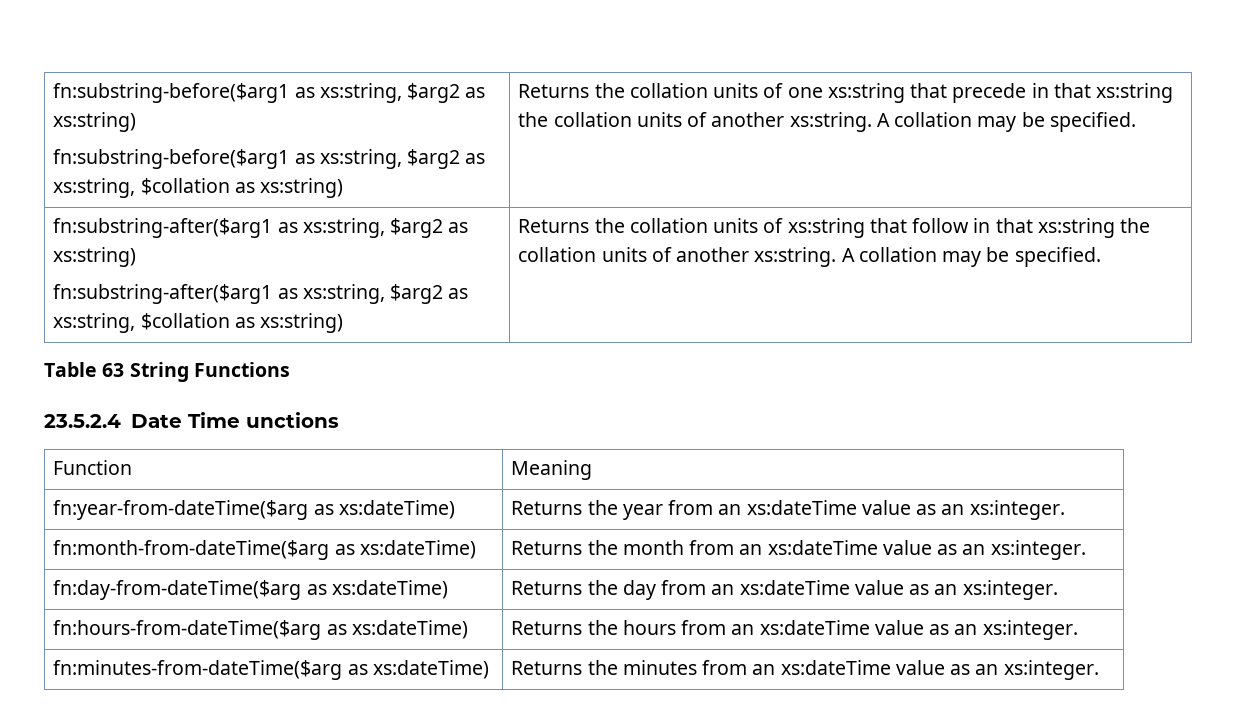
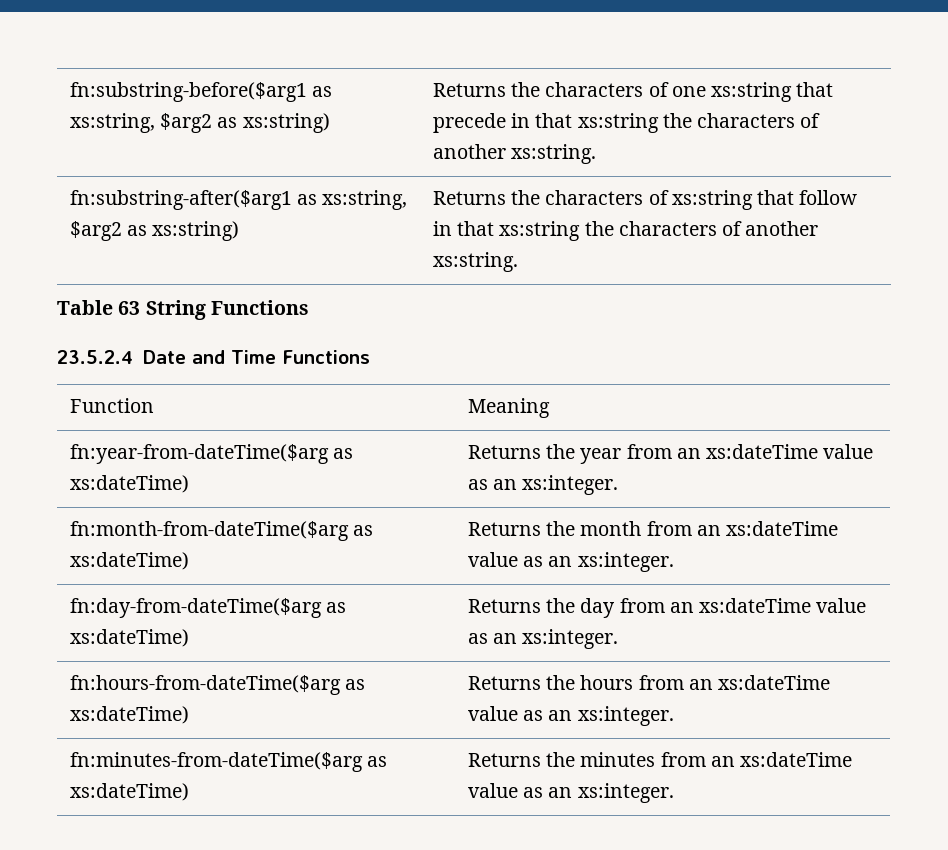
[53,149,486,169] [53,178,344,198] [518,83,759,98] // fn:substring-before($arg1 as xs:string, $arg2 as xs:string, $collation as xs:string) | Returns the collation units -> [432,82,644,97] | Returns the characters
[553,112,1136,132] collation units of another xs:string. A collation may be specified. -> [697,113,821,128] [432,144,596,164] characters of another xs:string.
[53,284,469,304] [53,313,344,333] [518,218,759,233] // fn:substring-after($arg1 as xs:string, $arg2 as xs:string, $collation as xs:string) | Returns the collation units -> [432,190,644,205] | Returns the characters
[518,247,1101,267] collation units of another xs:string. A collation may be specified. -> [618,221,819,236] [432,252,518,272] characters of another xs:string.
[187,412,339,428] Time unctions -> [191,350,370,364] and Time Functions

